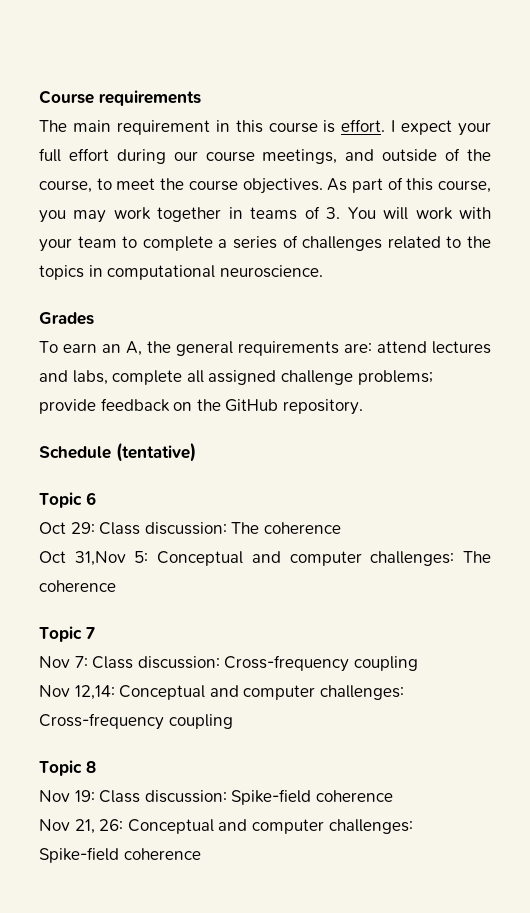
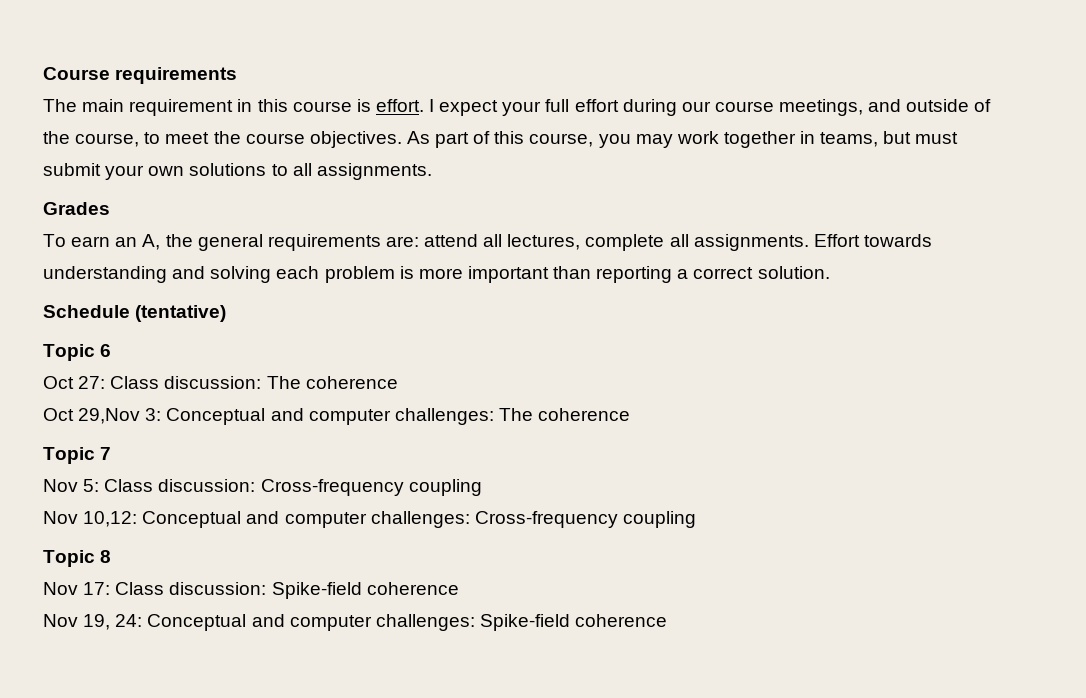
[250,206,491,220] [39,235,492,252] [39,265,323,280] teams of 3. You will work with your team to complete a series of challenges related to the topics in computational neuroscience. -> [820,131,959,147] [43,163,432,180] teams, but must submit your own solutions to all assignments.
[432,341,491,354] [39,370,433,385] [39,398,363,415] lectures and labs, complete all assigned challenge problems; provide feedback on the GitHub repository. -> [483,234,932,251] [43,266,830,283] all lectures, complete all assignments. Effort towards understanding and solving each problem is more important than reporting a correct solution.
[70,522,95,534] 29: -> [78,376,106,389] 27:
[74,551,149,566] 31,Nov 5: -> [78,408,162,424] 29,Nov 3:
[74,656,88,668] 7: -> [83,479,100,492] 5:
[74,685,115,700] 12,14: -> [83,511,138,527] 10,12:
[74,790,95,802] 19: -> [83,582,111,595] 17:
[74,819,124,834] 21, 26: -> [83,614,143,630] 19, 24:

